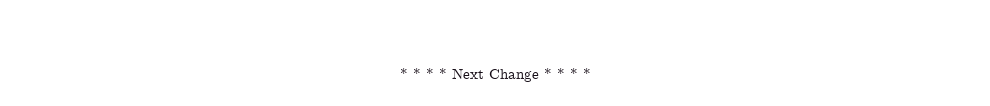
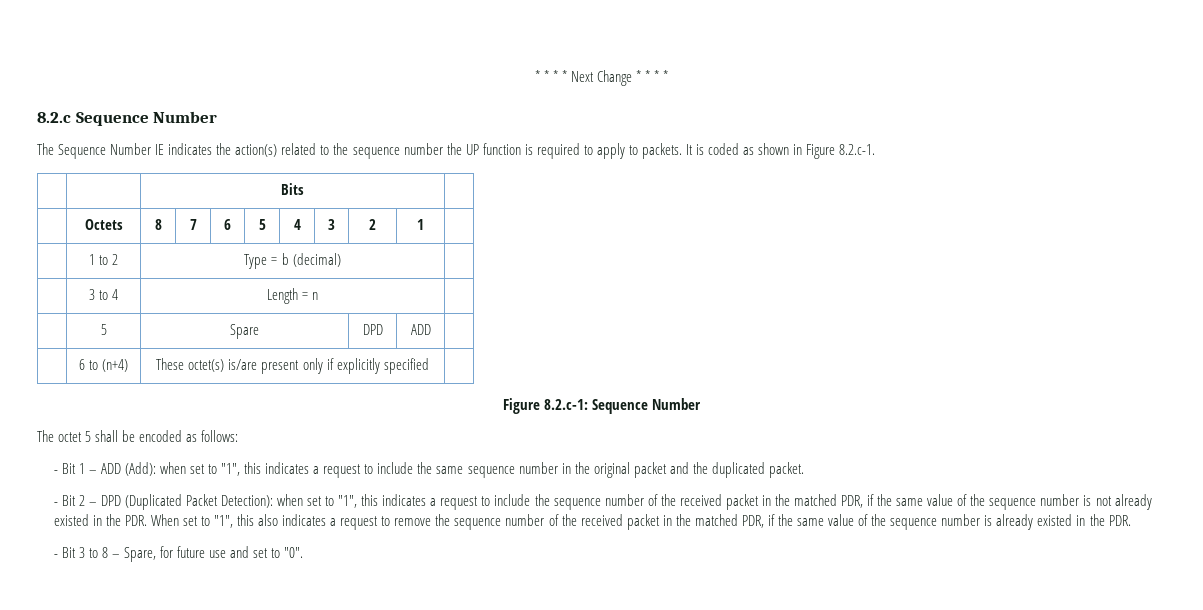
(591, 73) none -> [37,111,218,126] [37,143,876,159] [281,183,304,195] [84,219,123,230] [154,219,162,230] [189,219,197,230] [224,219,231,230] [258,219,266,230] [293,219,301,230] [328,219,335,230] [369,219,376,230] [417,219,424,230] [88,254,119,265] [244,253,341,269] [88,289,119,300] [266,288,319,304] [100,324,107,335] [230,324,259,339] [362,324,383,335] [410,324,431,335] [78,359,129,372] [156,358,429,374] [502,398,702,414] [37,430,239,442] [53,462,804,478] [53,494,1152,510] [53,514,1131,530] [53,546,304,562] // 8.2.c Sequence Number // The Sequence Number IE indicates the action(s) related to the sequence number the UP function is required to apply to packets. It is coded as shown in Figure 8.2.c-1. // | | Bits | // | Octets | 8 | 7 | 6 | 5 | 4 | 3 | 2 | 1 | // | 1 to 2 | Type = b (decimal) | // | 3 to 4 | Length = n | // | 5 | Spare | DPD | ADD | // | 6 to (n+4) | These octet(s) is/are present only if explicitly specified | // Figure 8.2.c-1: Sequence Number // The octet 5 shall be encoded as follows: // - Bit 1 – ADD (Add): when set to "1", this indicates a request to include the same sequence number in the original packet and the duplicated packet. // - Bit 2 – DPD (Duplicated Packet Detection): when set to "1", this indicates a request to include the sequence number of the received packet in the matched PDR, if the same value of the sequence number is not already existed in the PDR. When set to "1", this also indicates a request to remove the sequence number of the received packet in the matched PDR, if the same value of the sequence number is already existed in the PDR. // - Bit 3 to 8 – Spare, for future use and set to "0".

